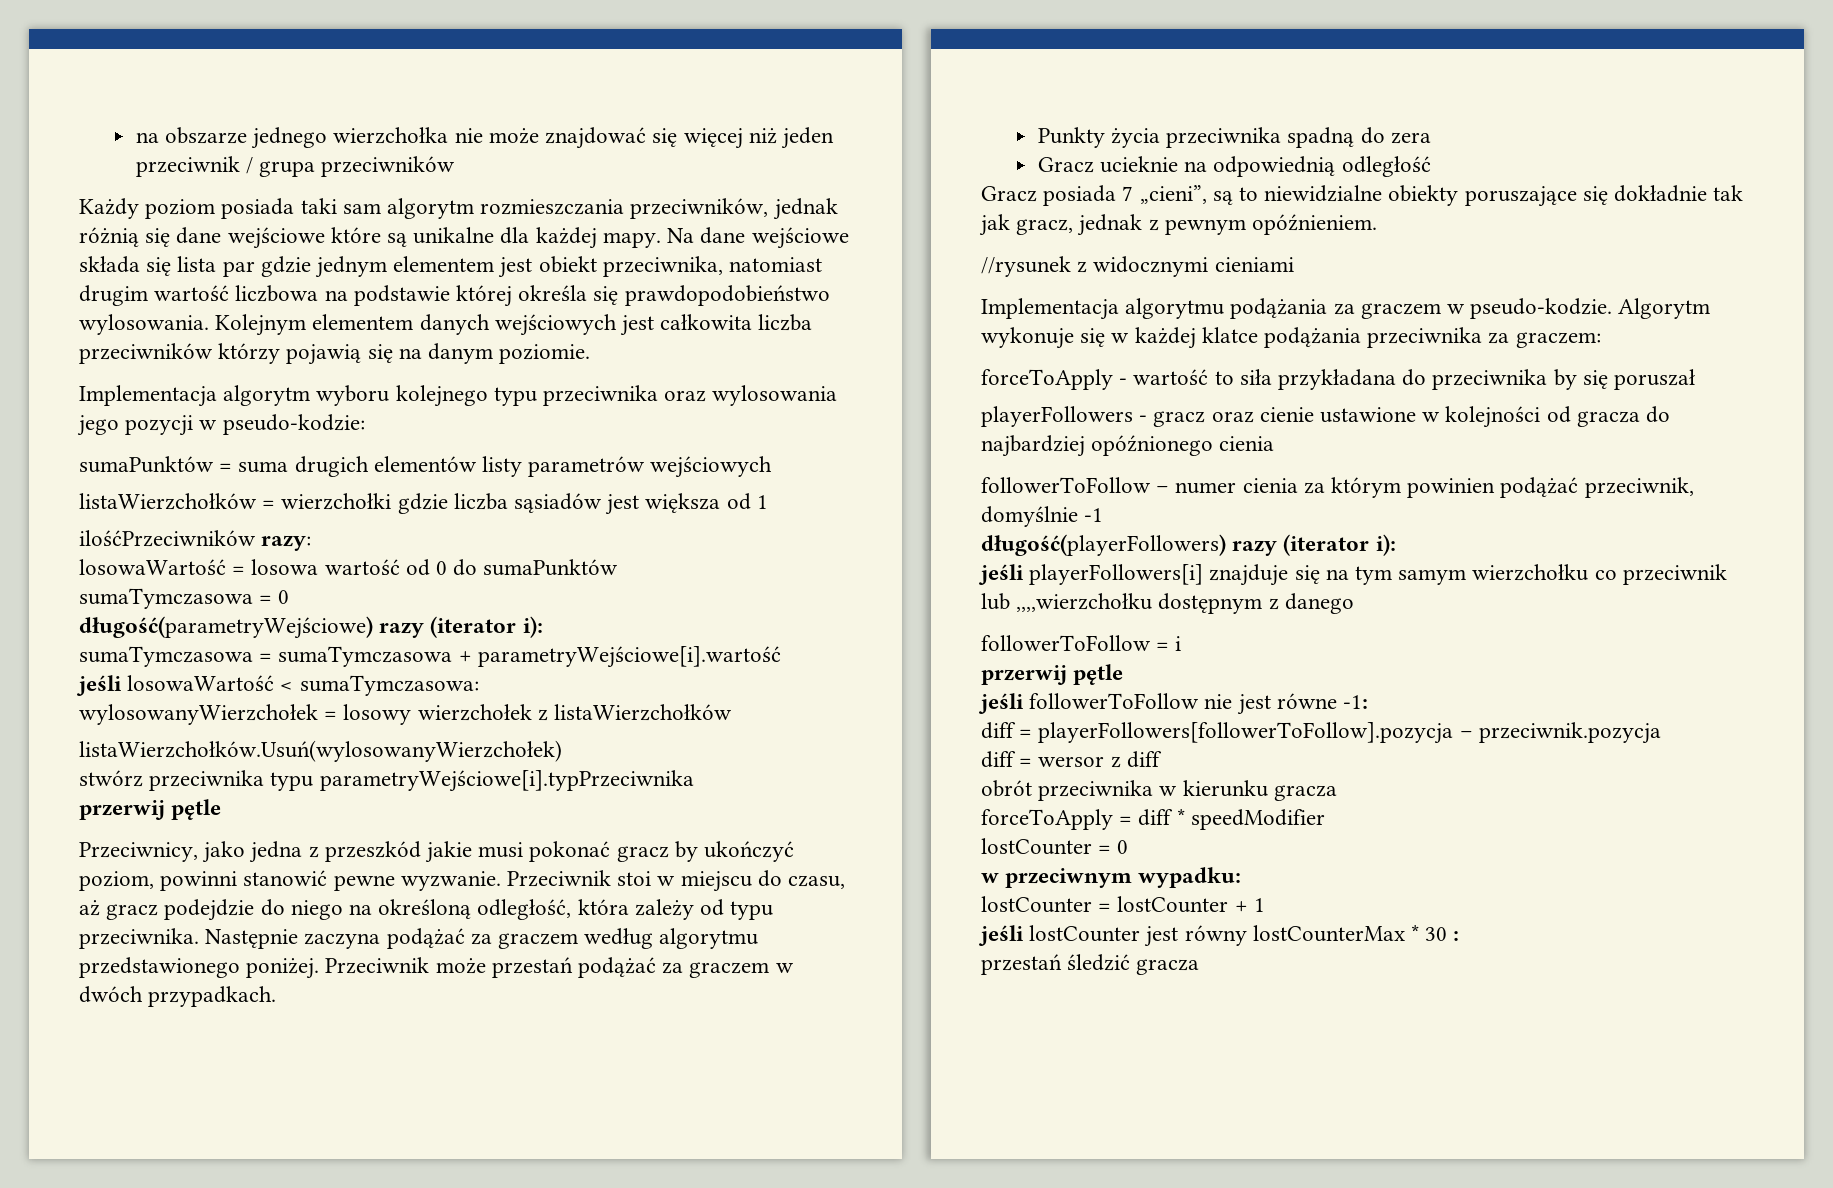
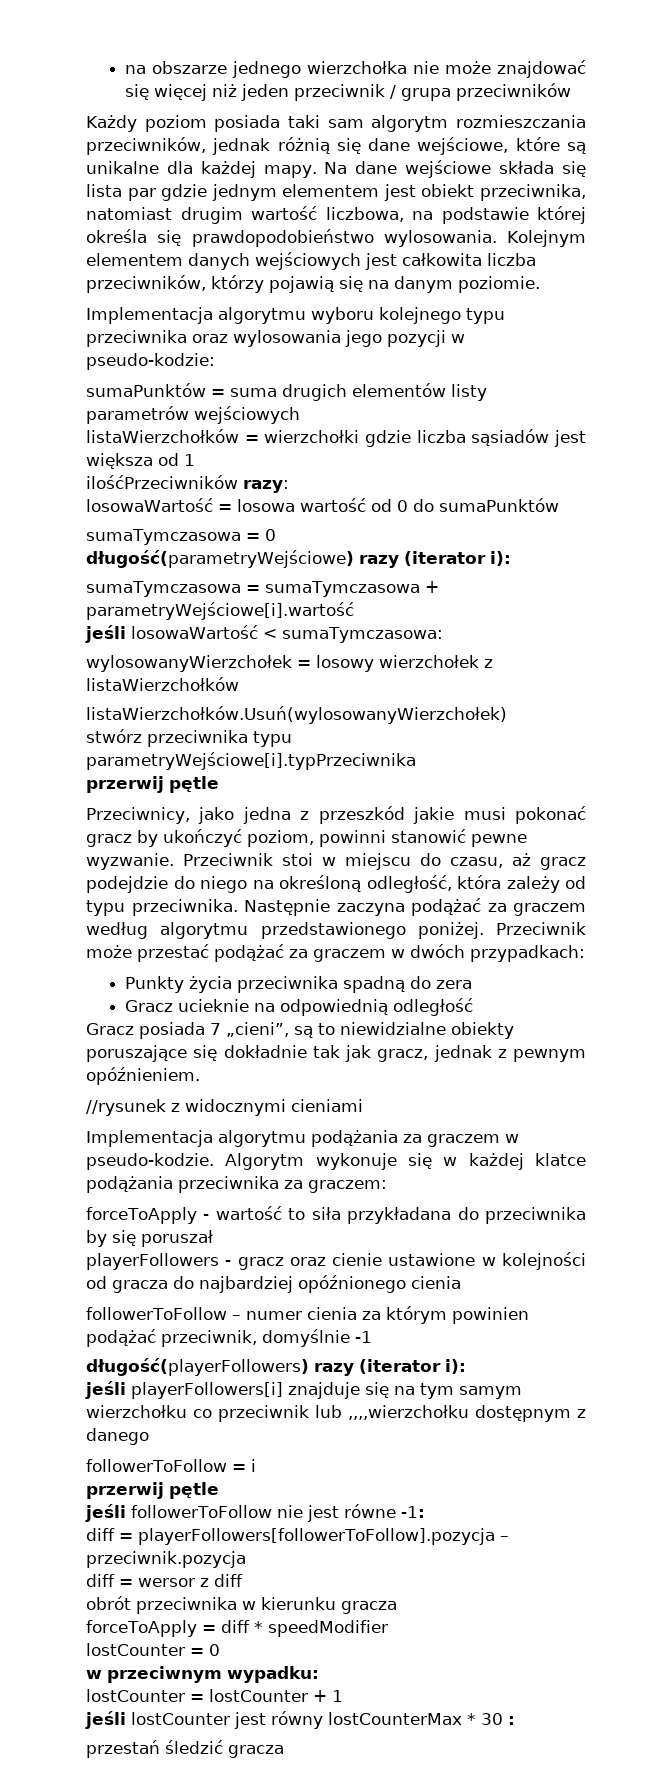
[227,227,325,249] wejściowe -> [417,137,509,155] wejściowe,
[235,285,319,302] liczbowa -> [325,207,404,222] liczbowa,
[79,343,213,364] przeciwników -> [86,275,206,293] przeciwników,
[223,385,311,406] algorytm -> [218,307,306,324] algorytmu
[491,957,573,978] przestań -> [137,944,209,962] przestać
[148,986,277,1007] przypadkach. -> [470,945,585,962] przypadkach:

